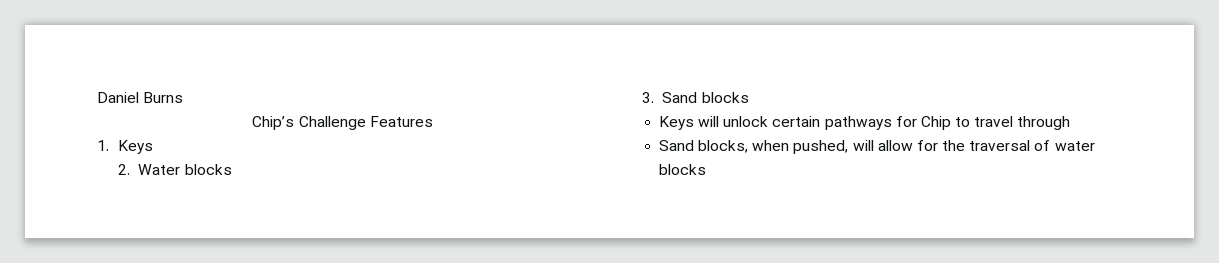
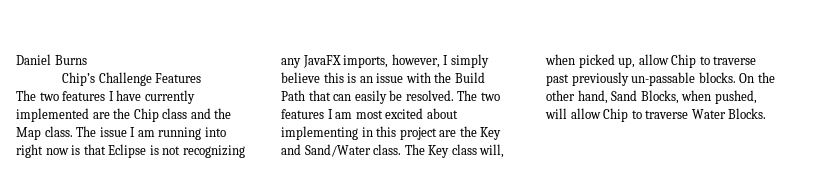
[97,140,153,154] [117,164,232,175] [641,92,749,103] [658,116,1071,130] [658,140,1095,154] [658,164,706,175] 1. Keys // 2. Water blocks // 3. Sand blocks // Keys will unlock certain pathways for Chip to travel through // Sand blocks, when pushed, will allow for the traversal of water blocks -> [16,90,195,104] [16,108,232,122] [16,126,226,140] [16,144,245,158] [281,54,489,68] [281,72,485,83] [281,90,500,104] [281,108,458,119] [281,126,502,140] [281,144,505,158] [545,54,757,68] [546,72,775,86] [546,90,757,104] [545,108,767,122] The two features I have currently implemented are the Chip class and the Map class. The issue I am running into right now is that Eclipse is not recognizing any JavaFX imports, however, I simply believe this is an issue with the Build Path that can easily be resolved. The two features I am most excited about implementing in this project are the Key and Sand/Water class. The Key class will, when picked up, allow Chip to traverse past previously un-passable blocks. On the other hand, Sand Blocks, when pushed, will allow Chip to traverse Water Blocks.

